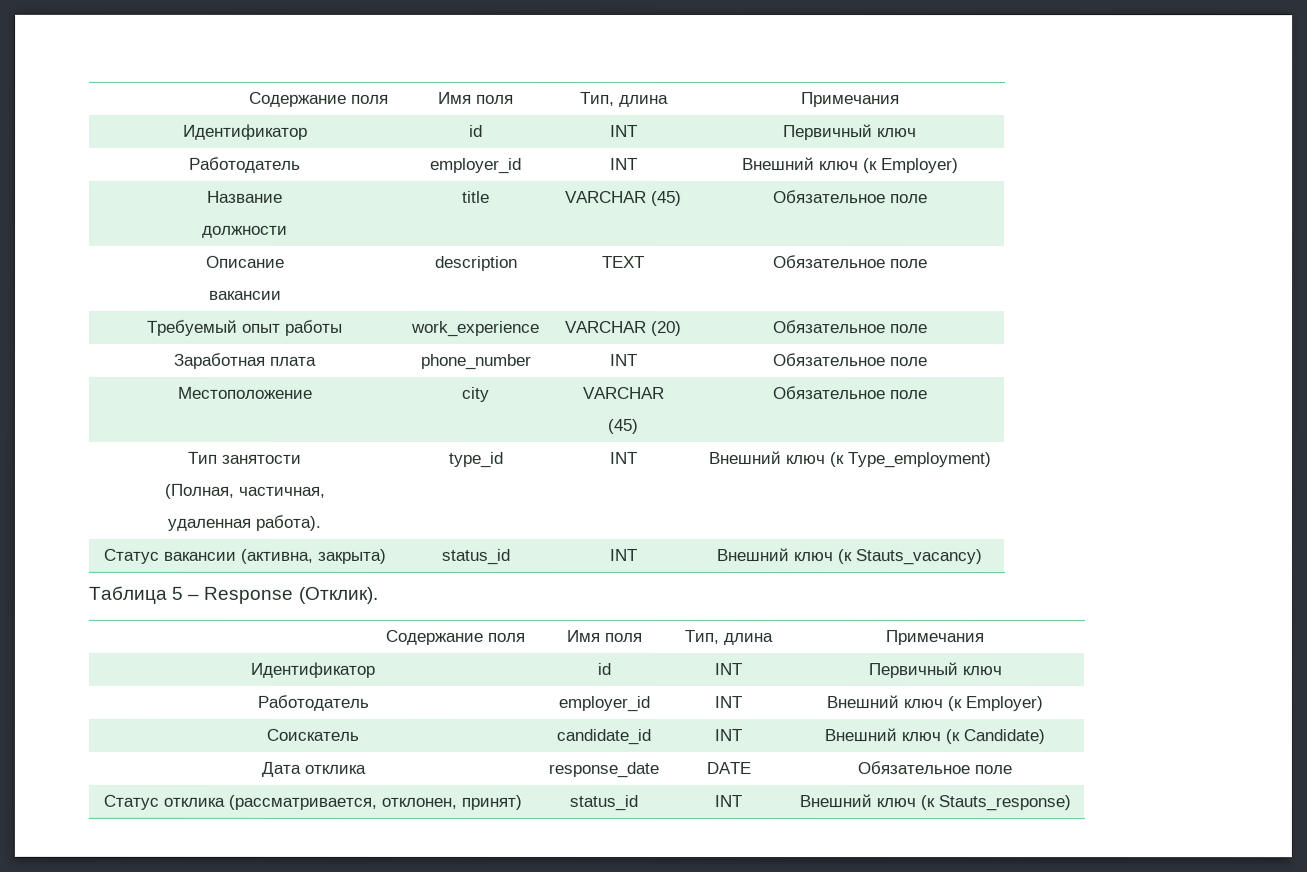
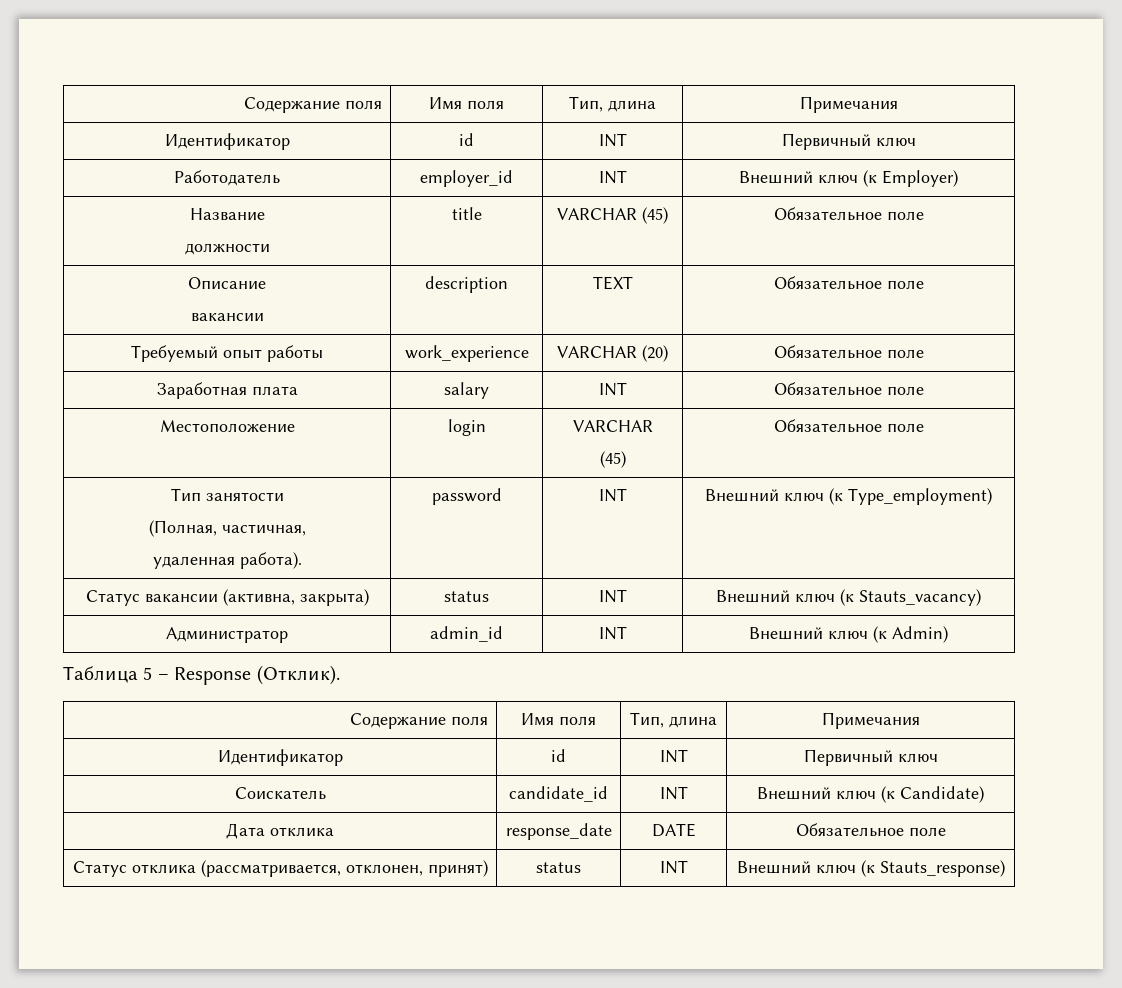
[420,353,532,370] phone_number -> [443,382,489,399] salary
[462,386,490,402] city -> [447,419,486,436] login
[447,451,503,468] type_id -> [431,488,502,505] password
[440,548,510,565] status_id -> [443,591,489,602] status
(982, 557) none -> [166,627,288,643] [429,626,503,642] [598,626,627,640] [749,626,948,643] // Администратор | admin_id | INT | Внешний ключ (к Admin)
[256,694,369,711] [557,695,650,712] [714,696,742,709] [826,695,1043,712] // Работодатель | employer_id | INT | Внешний ключ (к Employer) -> (938, 757) none
[569,794,638,811] status_id -> [536,862,581,873] status

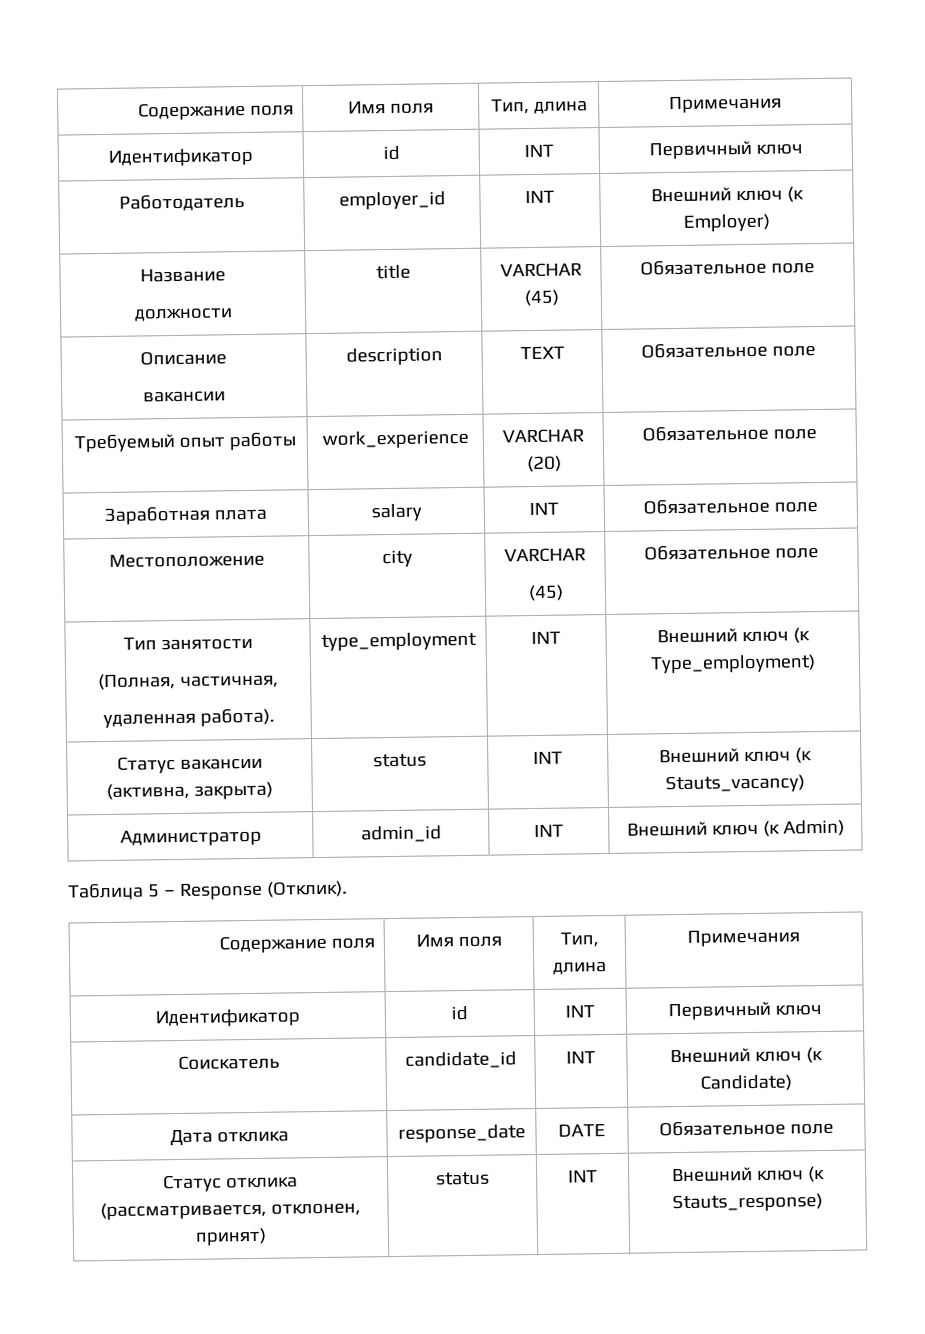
[447,419,486,436] login -> [381,549,413,568] city
[431,488,502,505] password -> [320,631,477,651] type_employment

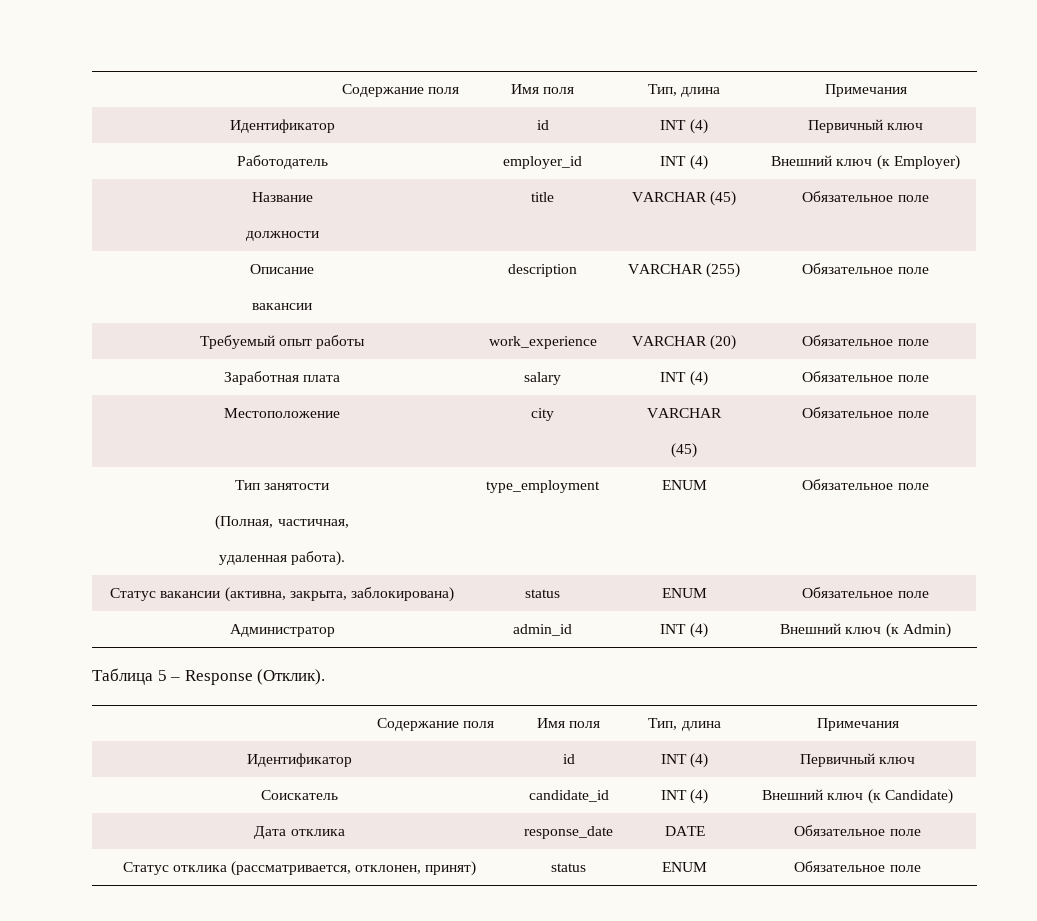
(554, 151) none -> [689,119,708,134] (4)
(555, 197) none -> [689,155,708,170] (4)
[519,346,565,360] TEXT -> [627,263,741,278] VARCHAR (255)
(559, 509) none -> [689,371,708,386] (4)
[531,631,561,645] [656,627,810,644] [650,654,816,674] INT | Внешний ключ (к Type_employment) -> [661,480,707,490] [802,479,929,490] ENUM | Обязательное поле
[193,781,273,800] [373,753,427,768] [533,751,563,765] [658,747,812,764] [664,774,805,794] закрыта) | status | INT | Внешний ключ (к Stauts_vacancy) -> [289,587,454,602] [525,589,560,598] [661,588,707,598] [802,587,929,598] закрыта, заблокирована) | status | ENUM | Обязательное поле
(564, 831) none -> [689,623,708,638] (4)
(595, 1011) none -> [690,753,709,768] (4)
(596, 1057) none -> [690,789,709,804] (4)
[568,1170,598,1183] [671,1166,825,1183] [672,1193,823,1213] INT | Внешний ключ (к Stauts_response) -> [662,862,707,872] [794,861,921,872] ENUM | Обязательное поле

